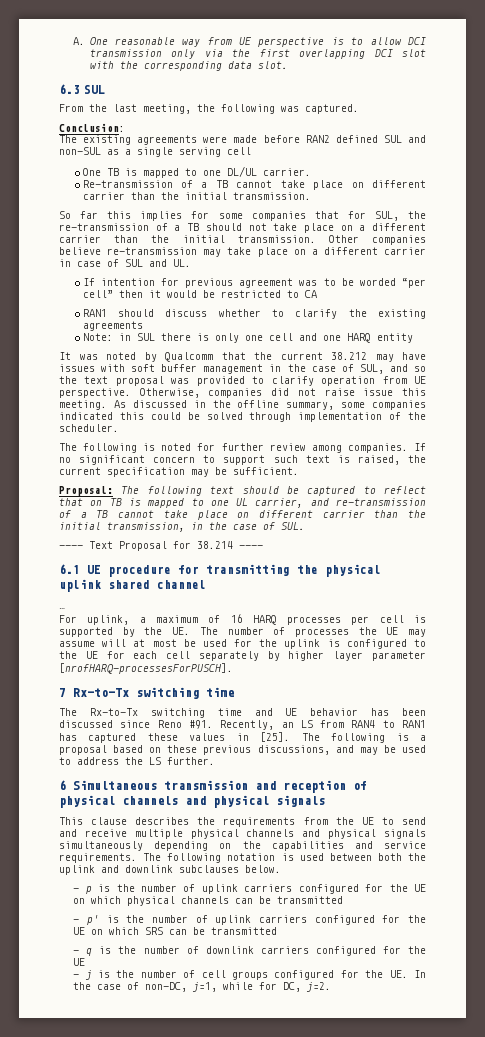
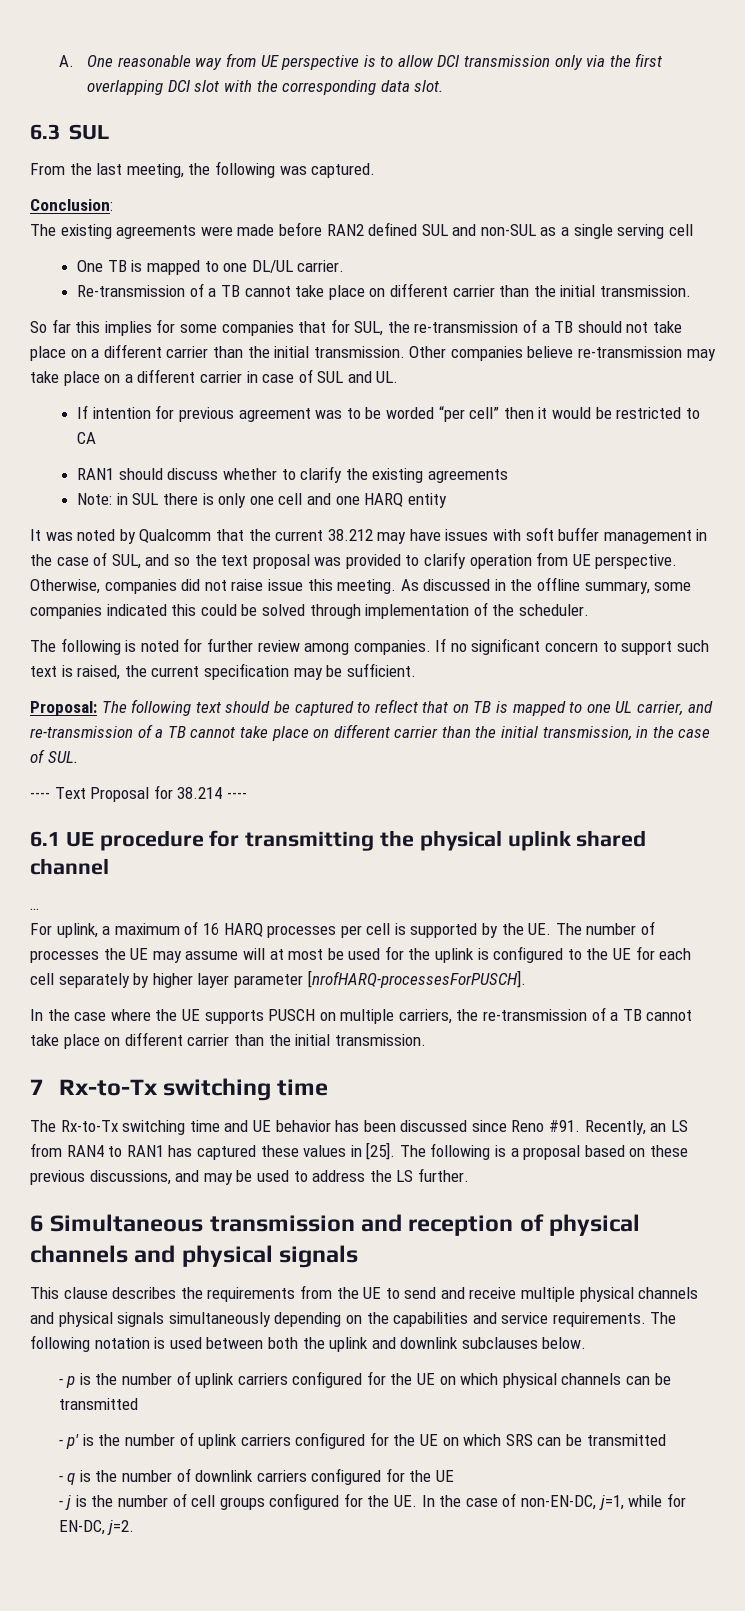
(233, 668) none -> [30,1007,693,1024] [30,1032,426,1049] // In the case where the UE supports PUSCH on multiple carriers, the re-transmission of a TB cannot take place on different carrier than the initial transmission.
[145,982,188,992] non-DC, -> [521,1495,597,1510] non-EN-DC,
[283,982,302,992] DC, -> [58,1520,105,1535] EN-DC,

